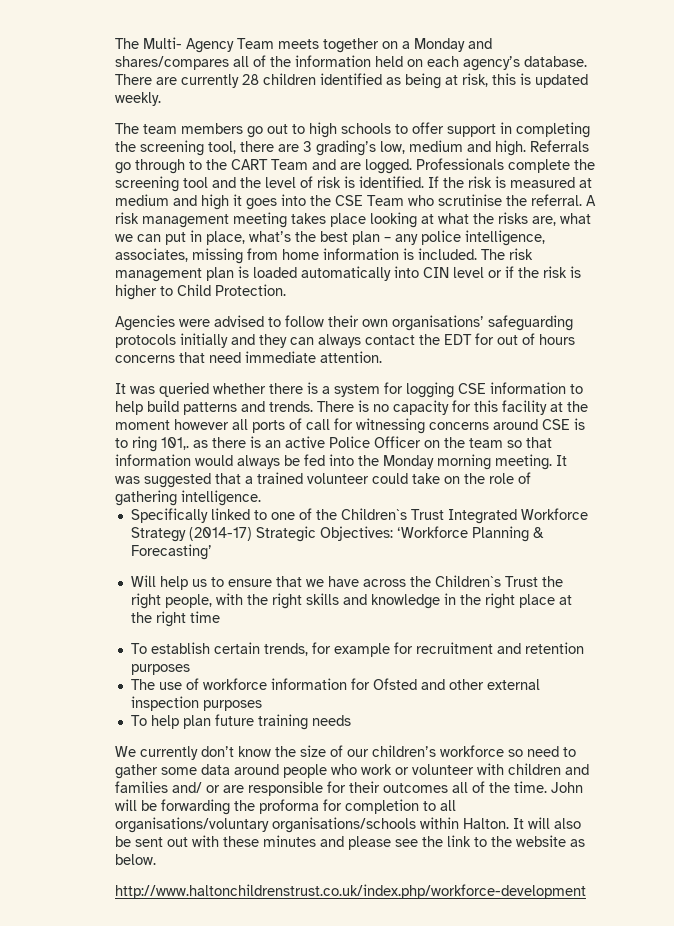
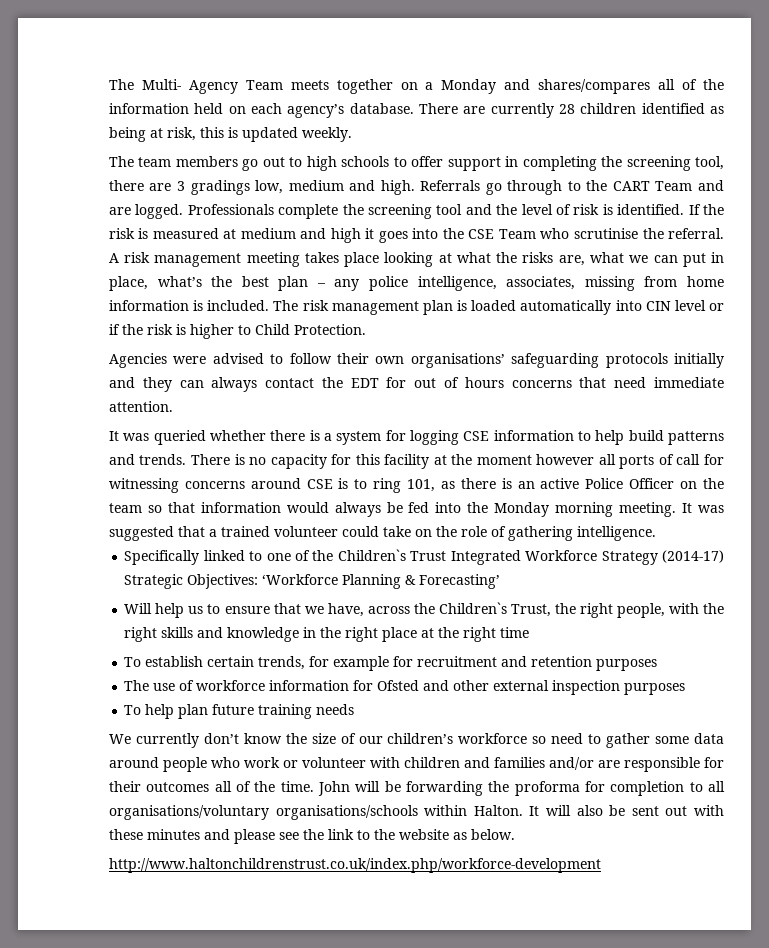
[316,140,377,156] grading’s -> [190,180,250,195] gradings
[161,437,190,450] 101,. -> [407,479,436,492] 101,
[327,576,359,587] have -> [327,603,364,617] have,
[504,576,538,587] Trust -> [510,604,551,617] Trust,
[172,782,221,793] and/ or -> [548,757,594,770] and/or

